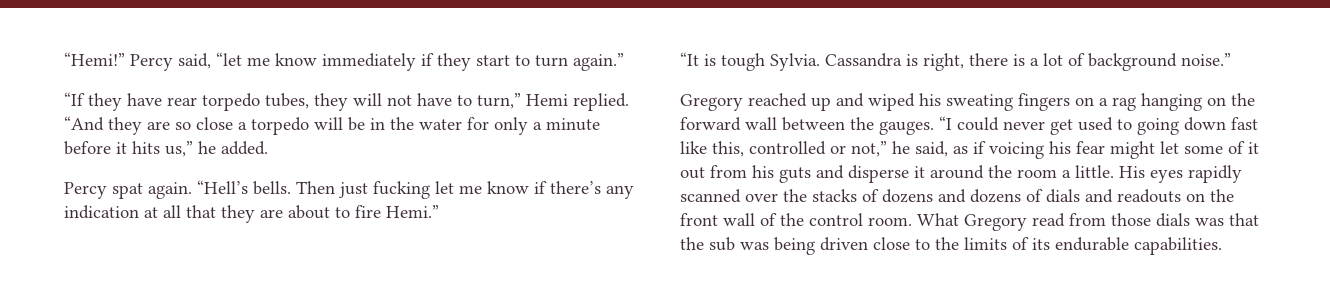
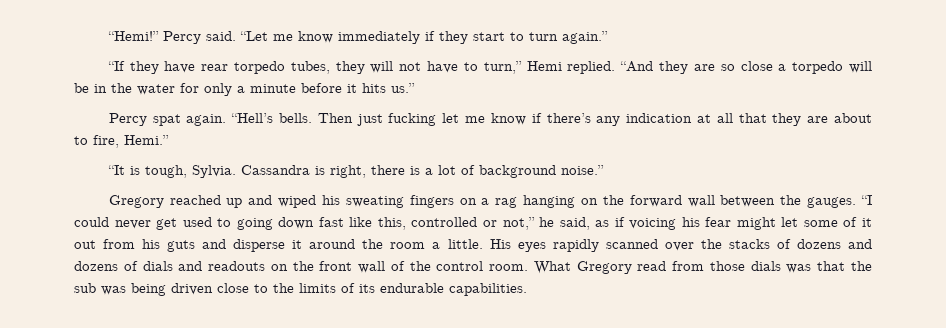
[178,52,242,69] said, “let -> [205,31,268,41] said. “Let
[165,141,268,157] us,” he added. -> [391,83,415,93] us.”
[355,205,381,218] fire -> [93,135,119,148] fire,
[721,53,765,71] tough -> [144,165,187,178] tough,

